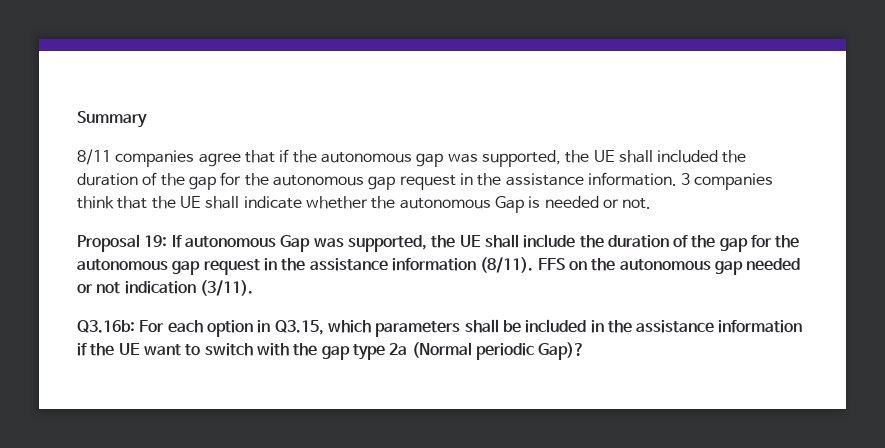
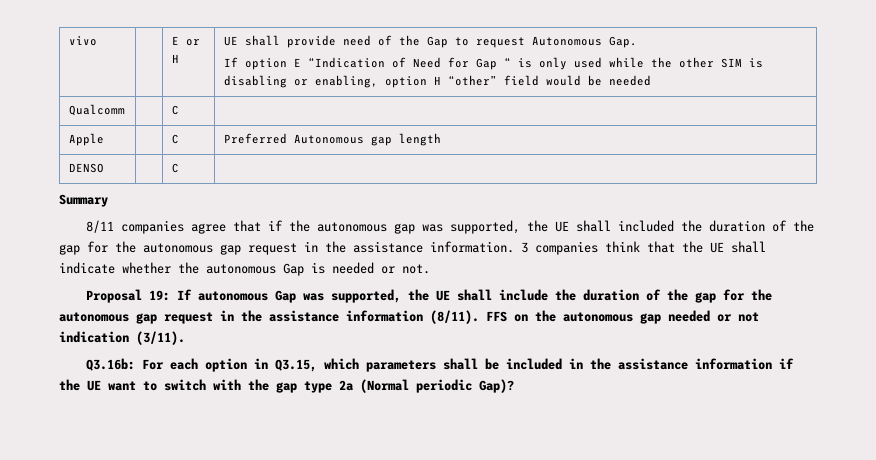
(77, 119) none -> [68,36,97,46] [171,36,200,46] [171,54,179,63] [223,35,637,48] [223,57,763,70] [223,75,651,88] [68,104,125,116] [171,105,179,115] [68,133,104,146] [171,134,179,144] [223,133,441,146] [68,163,104,173] [171,163,179,173] vivo | | E or H | UE shall provide need of the Gap to request Autonomous Gap. // If option E “Indication of Need for Gap “ is only used while the other SIM is disabling or enabling, option H “other” field would be needed // Qualcomm | | C | // Apple | | C | Preferred Autonomous gap length // DENSO | | C | //

